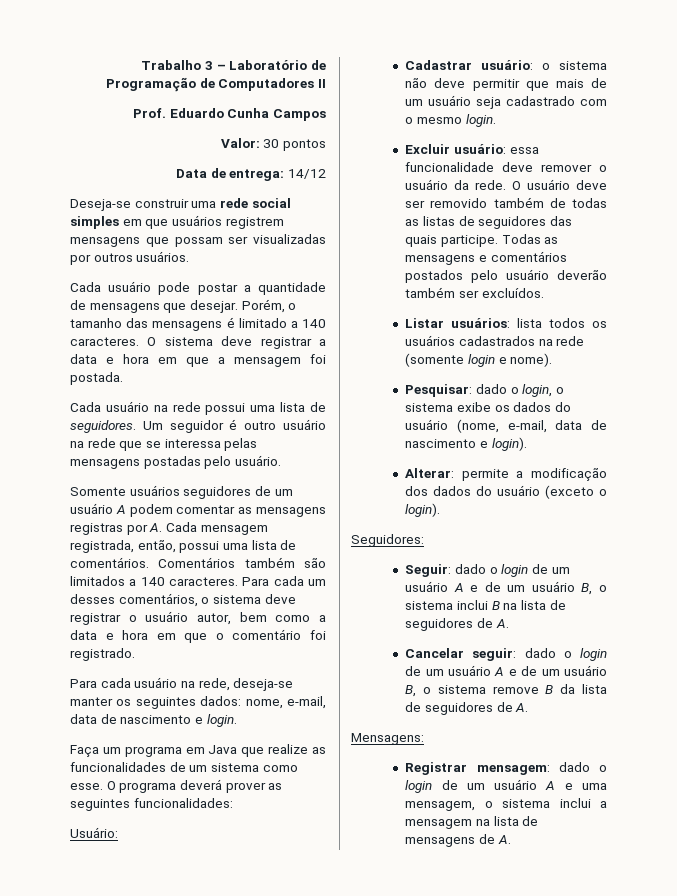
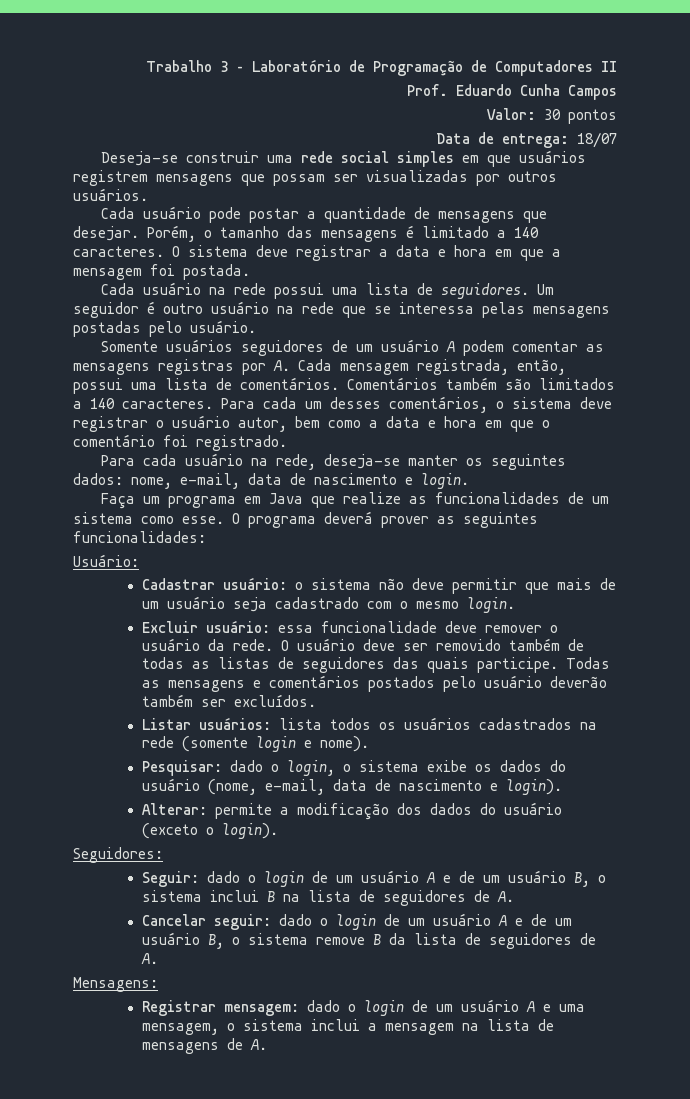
[288,169,326,179] 14/12 -> [577,132,617,148] 18/07

